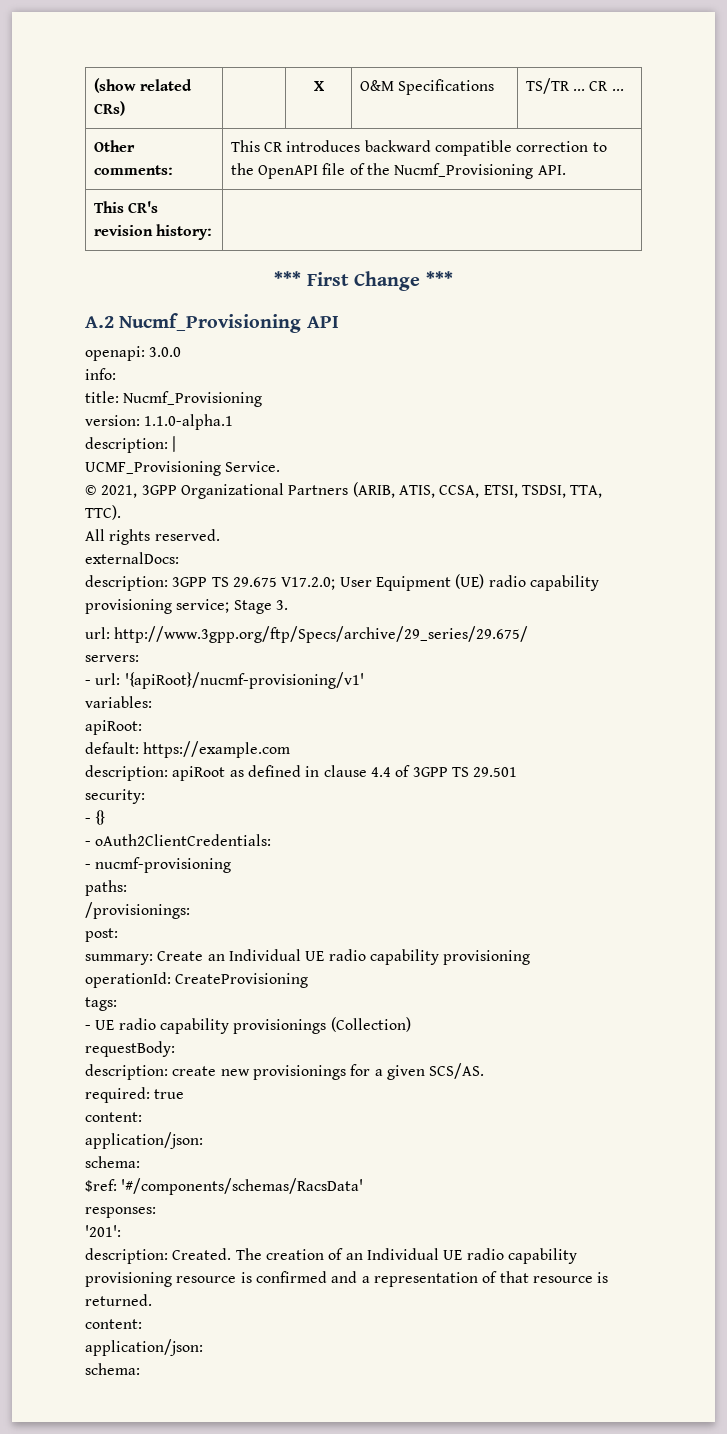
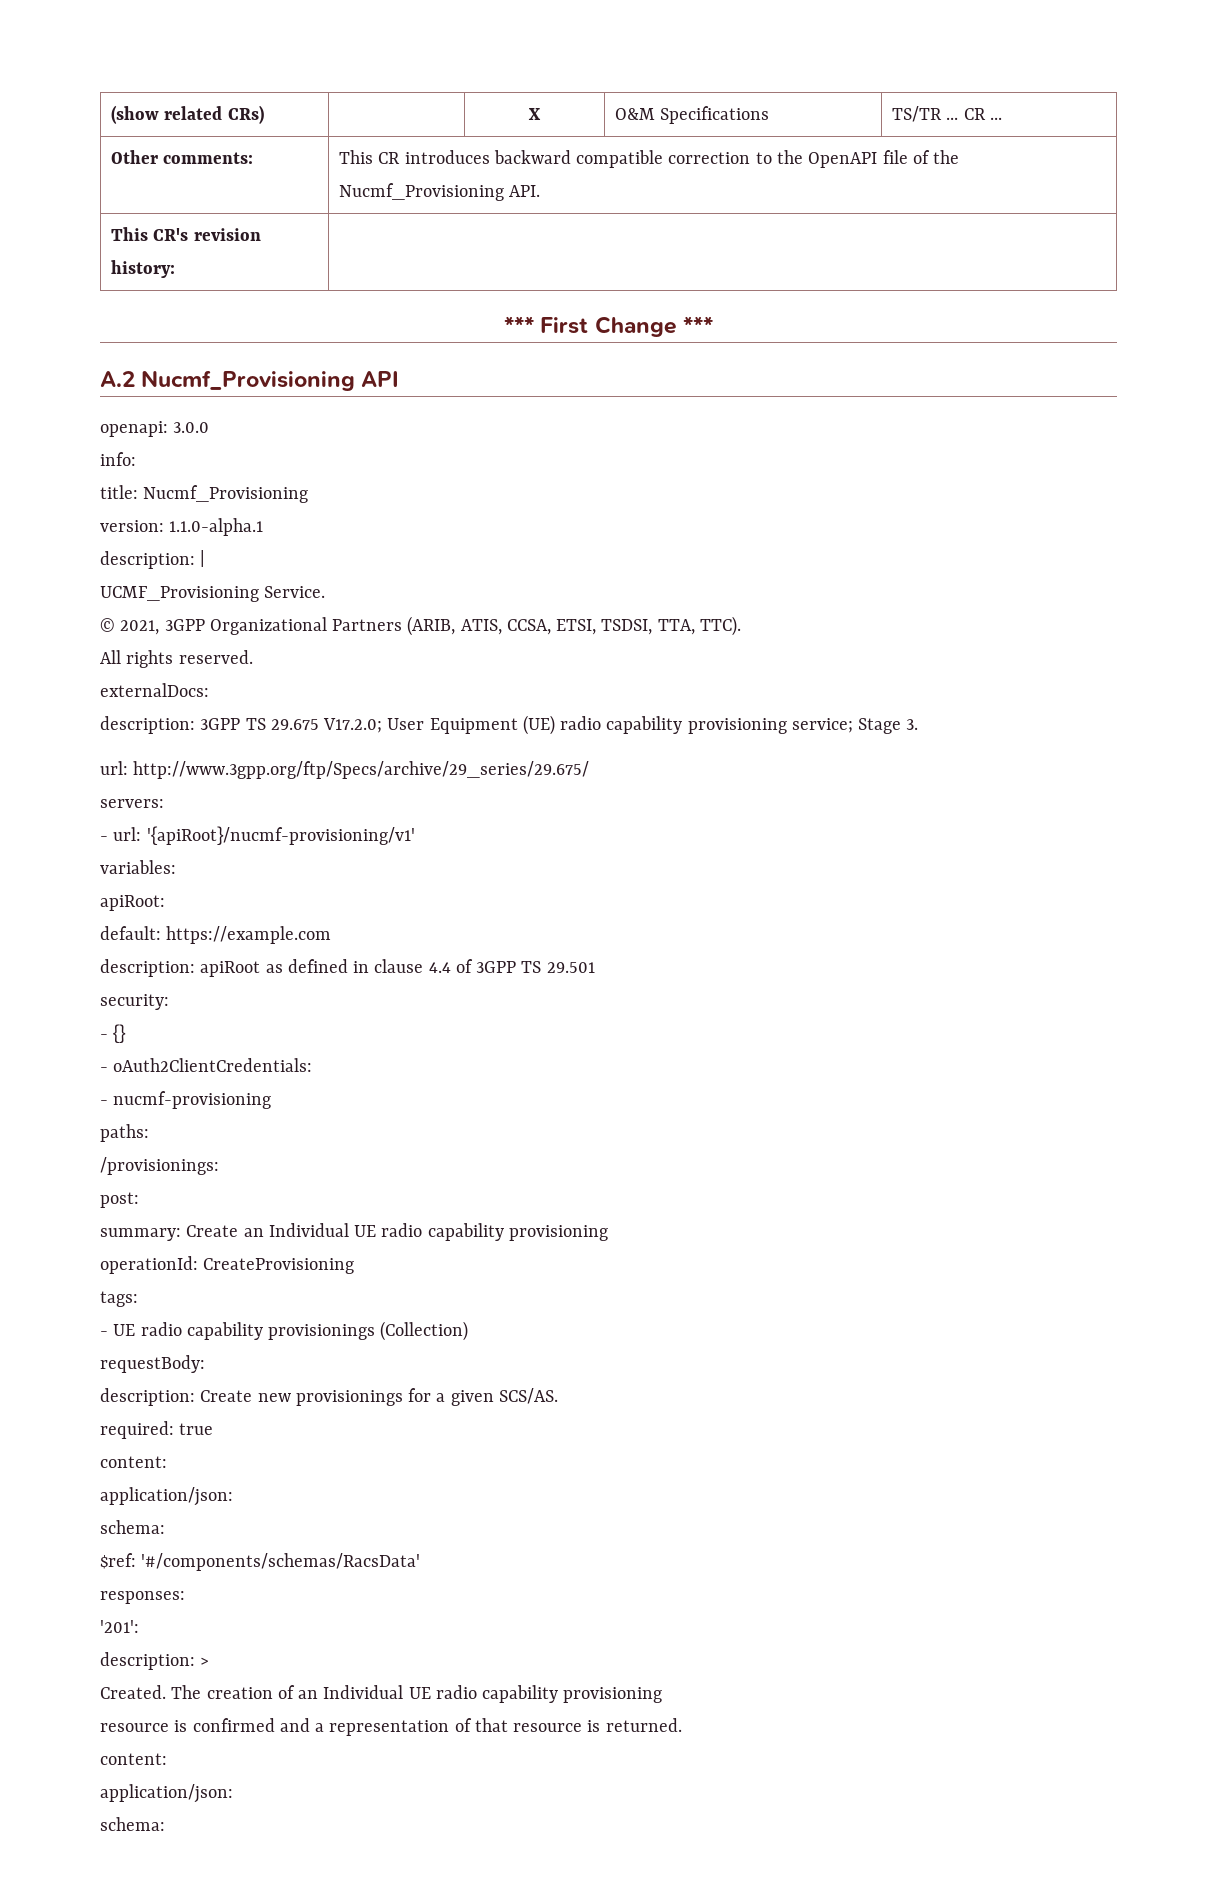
[172,1066,217,1076] create -> [200,1390,253,1402] Create
(168, 1256) none -> [200,1657,210,1666] > //
(172, 1279) none -> (663, 1695) //

